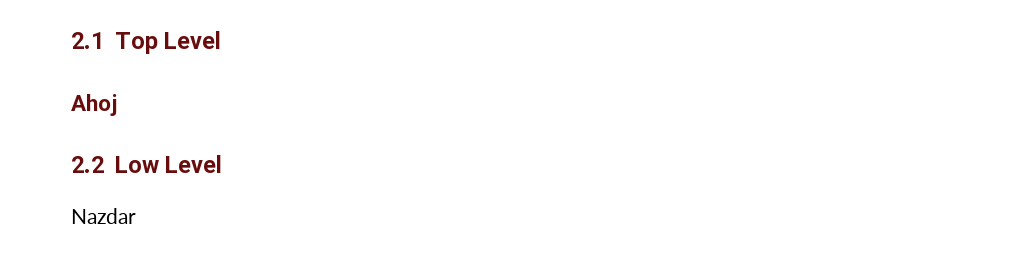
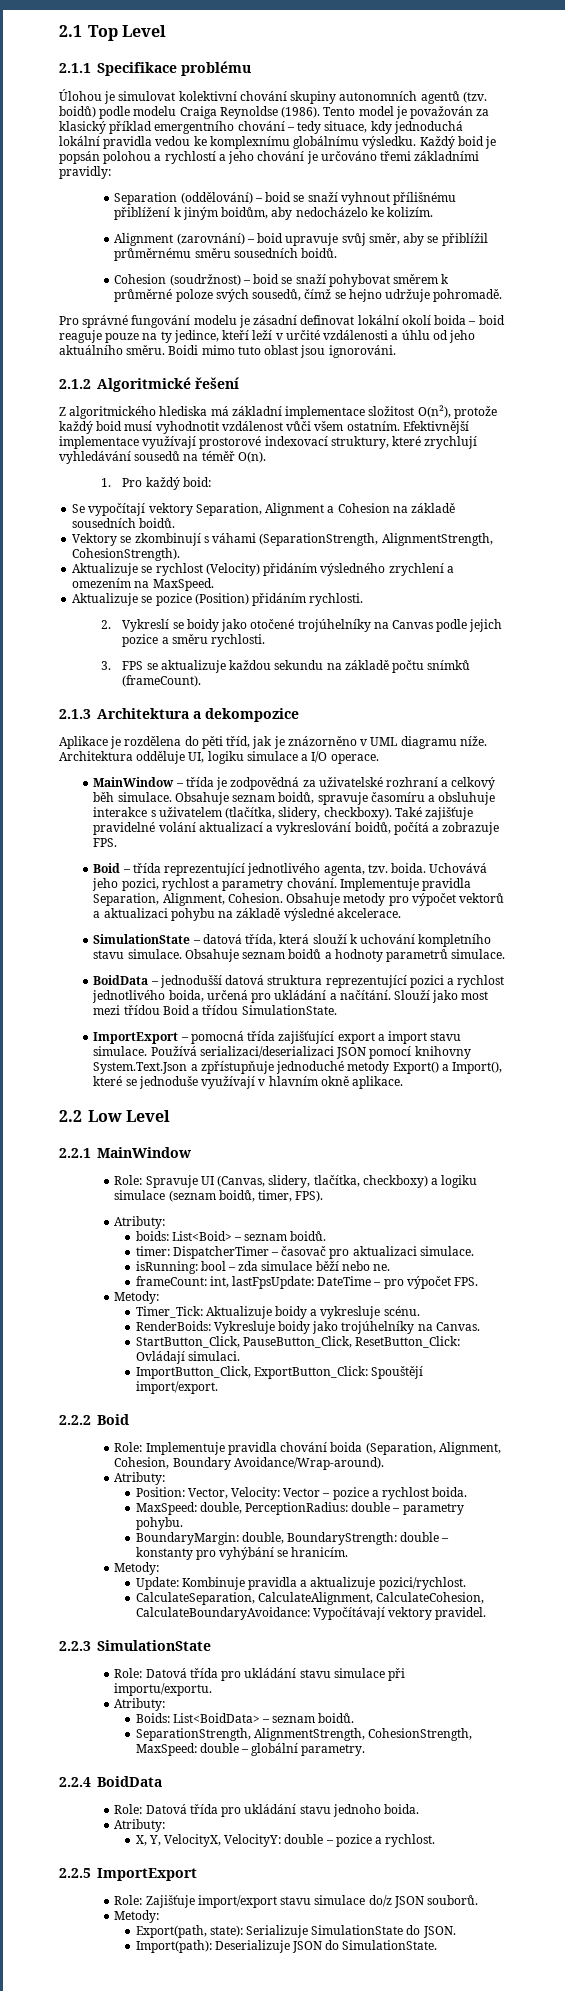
[71,94,117,116] [71,155,222,173] [71,208,136,224] Ahoj // 2.2 Low Level // Nazdar -> [59,61,251,76] [59,89,487,104] [59,106,490,119] [59,121,463,134] [59,136,497,149] [59,151,480,164] [59,166,111,179] [114,192,457,205] [114,207,434,220] [114,233,488,246] [114,248,338,261] [114,274,450,287] [114,289,503,302] [59,315,505,328] [59,330,476,343] [59,345,396,358] [59,377,239,392] [59,405,497,419] [59,421,469,434] [59,436,478,449] [59,451,266,464] [101,477,211,490] [72,503,456,516] [72,518,176,528] [72,533,493,546] [72,548,181,561] [72,563,454,576] [72,578,214,591] [72,593,364,606] [101,619,503,632] [122,634,266,647] [101,660,471,673] [122,675,202,687] [59,708,299,722] [59,736,487,749] [59,751,379,764] [93,777,496,790] [93,792,496,805] [93,807,473,820] [93,822,500,835] [93,838,118,847] [93,863,488,876] [92,878,471,891] [93,893,504,906] [93,908,401,921] [93,934,492,947] [93,949,506,962] [93,975,505,988] [92,990,489,1003] [93,1005,337,1015] [93,1031,462,1044] [93,1046,471,1059] [93,1061,502,1074] [93,1076,403,1089] [59,1110,171,1122] [59,1147,191,1158] [114,1175,478,1188] [114,1190,324,1202] [114,1216,166,1229] [135,1231,327,1241] [135,1246,474,1259] [135,1261,391,1274] [135,1276,479,1289] [114,1291,160,1304] [135,1306,420,1319] [135,1321,480,1334] [135,1336,460,1348] [135,1351,240,1364] [135,1366,423,1379] [135,1381,218,1394] [59,1414,129,1425] [114,1442,501,1455] [114,1457,384,1470] [114,1472,166,1485] [135,1487,468,1500] [135,1502,464,1515] [135,1517,183,1530] [135,1532,450,1545] [135,1547,349,1560] [114,1562,160,1575] [135,1577,466,1590] [135,1592,484,1605] [135,1607,487,1620] [59,1640,211,1651] [114,1668,406,1681] [114,1683,213,1696] [114,1698,166,1711] [135,1713,355,1723] [135,1728,472,1741] [135,1743,366,1756] [59,1776,162,1787] [114,1804,420,1817] [114,1819,166,1832] [135,1834,436,1847] [59,1868,197,1881] [114,1895,479,1908] [114,1910,160,1923] [135,1925,456,1938] [135,1940,438,1953] 2.1.1 Specifikace problému // Úlohou je simulovat kolektivní chování skupiny autonomních agentů (tzv. boidů) podle modelu Craiga Reynoldse (1986). Tento model je považován za klasický příklad emergentního chování – tedy situace, kdy jednoduchá lokální pravidla vedou ke komplexnímu globálnímu výsledku. Každý boid je popsán polohou a rychlostí a jeho chování je určováno třemi základními pravidly: // Separation (oddělování) – boid se snaží vyhnout přílišnému přiblížení k jiným boidům, aby nedocházelo ke kolizím. // Alignment (zarovnání) – boid upravuje svůj směr, aby se přiblížil průměrnému směru sousedních boidů. // Cohesion (soudržnost) – boid se snaží pohybovat směrem k průměrné poloze svých sousedů, čímž se hejno udržuje pohromadě. // Pro správné fungování modelu je zásadní definovat lokální okolí boida – boid reaguje pouze na ty jedince, kteří leží v určité vzdálenosti a úhlu od jeho aktuálního směru. Boidi mimo tuto oblast jsou ignorováni. // 2.1.2 Algoritmické řešení // Z algoritmického hlediska má základní implementace složitost O(n²), protože každý boid musí vyhodnotit vzdálenost vůči všem ostatním. Efektivnější implementace využívají prostorové indexovací struktury, které zrychlují vyhledávání sousedů na téměř O(n). // 1. Pro každý boid: // Se vypočítají vektory Separation, Alignment a Cohesion na základě sousedních boidů. // Vektory se zkombinují s váhami (SeparationStrength, AlignmentStrength, CohesionStrength). // Aktualizuje se rychlost (Velocity) přidáním výsledného zrychlení a omezením na MaxSpeed. // Aktualizuje se pozice (Position) přidáním rychlosti. // 2. Vykreslí se boidy jako otočené trojúhelníky na Canvas podle jejich pozice a směru rychlosti. // 3. FPS se aktualizuje každou sekundu na základě počtu snímků (frameCount). // 2.1.3 Architektura a dekompozice // Aplikace je rozdělena do pěti tříd, jak je znázorněno v UML diagramu níže. Architektura odděluje UI, logiku simulace a I/O operace. // MainWindow – třída je zodpovědná za uživatelské rozhraní a celkový běh simulace. Obsahuje seznam boidů, spravuje časomíru a obsluhuje interakce s uživatelem (tlačítka, slidery, checkboxy). Také zajišťuje pravidelné volání aktualizací a vykreslování boidů, počítá a zobrazuje FPS. // Boid – třída reprezentující jednotlivého agenta, tzv. boida. Uchovává jeho pozici, rychlost a parametry chování. Implementuje pravidla Separation, Alignment, Cohesion. Obsahuje metody pro výpočet vektorů a aktualizaci pohybu na základě výsledné akcelerace. // SimulationState – datová třída, která slouží k uchování kompletního stavu simulace. Obsahuje seznam boidů a hodnoty parametrů simulace. // BoidData – jednodušší datová struktura reprezentující pozici a rychlost jednotlivého boida, určená pro ukládání a načítání. Slouží jako most mezi třídou Boid a třídou SimulationState. // ImportExport – pomocná třída zajišťující export a import stavu simulace. Používá serializaci/deserializaci JSON pomocí knihovny System.Text.Json a zpřístupňuje jednoduché metody Export() a Import(), které se jednoduše využívají v hlavním okně aplikace. // 2.2 Low Level // 2.2.1 MainWindow // Role: Spravuje UI (Canvas, slidery, tlačítka, checkboxy) a logiku simulace (seznam boidů, timer, FPS). // Atributy: // boids: List<Boid> – seznam boidů. // timer: DispatcherTimer – časovač pro aktualizaci simulace. // isRunning: bool – zda simulace běží nebo ne. // frameCount: int, lastFpsUpdate: DateTime – pro výpočet FPS. // Metody: // Timer_Tick: Aktualizuje boidy a vykresluje scénu. // RenderBoids: Vykresluje boidy jako trojúhelníky na Canvas. // StartButton_Click, PauseButton_Click, ResetButton_Click: Ovládají simulaci. // ImportButton_Click, ExportButton_Click: Spouštějí import/export. // 2.2.2 Boid // Role: Implementuje pravidla chování boida (Separation, Alignment, Cohesion, Boundary Avoidance/Wrap-around). // Atributy: // Position: Vector, Velocity: Vector – pozice a rychlost boida. // MaxSpeed: double, PerceptionRadius: double – parametry pohybu. // BoundaryMargin: double, BoundaryStrength: double – konstanty pro vyhýbání se hranicím. // Metody: // Update: Kombinuje pravidla a aktualizuje pozici/rychlost. // CalculateSeparation, CalculateAlignment, CalculateCohesion, CalculateBoundaryAvoidance: Vypočítávají vektory pravidel. // 2.2.3 SimulationState // Role: Datová třída pro ukládání stavu simulace při importu/exportu. // Atributy: // Boids: List<BoidData> – seznam boidů. // SeparationStrength, AlignmentStrength, CohesionStrength, MaxSpeed: double – globální parametry. // 2.2.4 BoidData // Role: Datová třída pro ukládání stavu jednoho boida. // Atributy: // X, Y, VelocityX, VelocityY: double – pozice a rychlost. // 2.2.5 ImportExport // Role: Zajišťuje import/export stavu simulace do/z JSON souborů. // Metody: // Export(path, state): Serializuje SimulationState do JSON. // Import(path): Deserializuje JSON do SimulationState.

